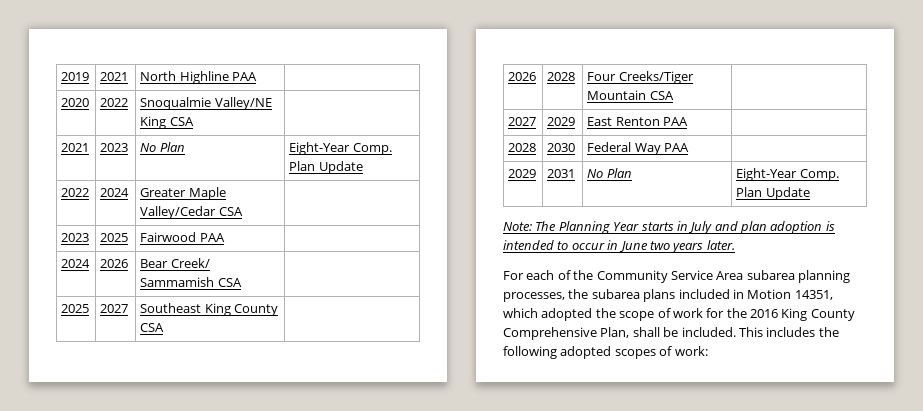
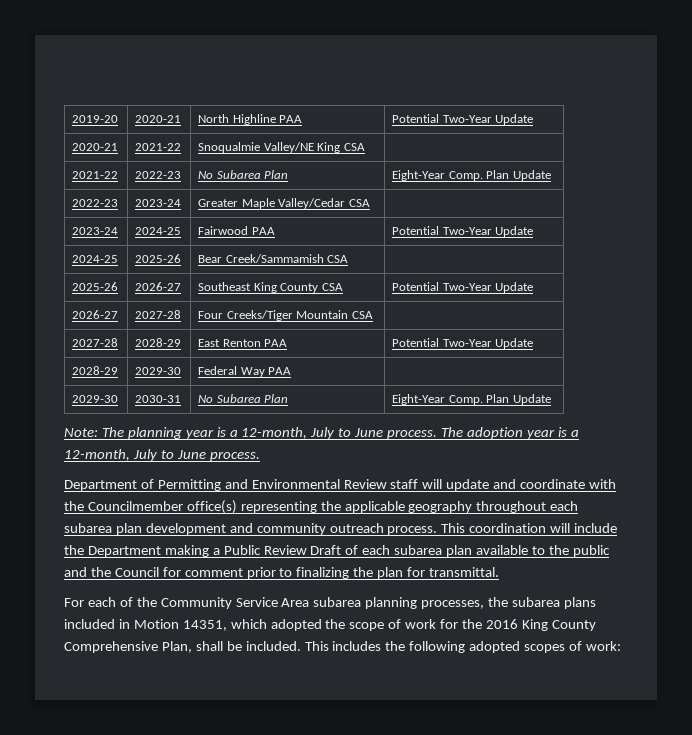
[61,72,90,81] [100,72,129,81] 2019 | 2021 -> [72,115,119,123] [135,115,182,123] 2019-20 | 2020-21
[61,98,90,107] [100,98,129,107] // 2020 | 2022 -> [392,114,534,125] [72,143,119,151] [135,143,182,151] Potential Two-Year Update // 2020-21 | 2021-22
[61,143,90,152] [100,143,129,152] [140,142,185,152] [289,142,392,155] [289,161,363,174] [61,188,90,197] [100,188,130,197] 2021 | 2023 | No Plan | Eight-Year Comp. Plan Update // 2022 | 2024 -> [72,171,119,179] [135,171,182,179] [198,170,289,179] [392,170,551,181] [72,199,119,207] [135,199,182,207] 2021-22 | 2022-23 | No Subarea Plan | Eight-Year Comp. Plan Update // 2022-23 | 2023-24
[61,233,90,242] [100,233,129,242] 2023 | 2025 -> [72,227,119,235] [135,227,182,235] 2023-24 | 2024-25
[61,259,91,268] [100,259,129,268] // 2024 | 2026 -> [392,226,534,237] [72,255,119,263] [135,254,182,263] Potential Two-Year Update // 2024-25 | 2025-26
[170,258,210,268] [140,277,242,287] [61,304,90,313] [100,304,129,313] Creek/ Sammamish CSA | // 2025 | 2027 -> [225,254,349,263] [72,282,119,291] [135,282,182,291] Creek/Sammamish CSA | // 2025-26 | 2026-27
[508,72,537,81] [547,72,576,81] // 2026 | 2028 -> [392,282,534,293] [72,310,119,319] [135,310,182,319] Potential Two-Year Update // 2026-27 | 2027-28
[508,117,537,126] [547,117,576,126] 2027 | 2029 -> [72,338,119,347] [135,338,182,347] 2027-28 | 2028-29
[508,143,537,152] [547,143,576,152] // 2028 | 2030 -> [392,338,534,349] [72,366,119,375] [135,367,182,375] Potential Two-Year Update // 2028-29 | 2029-30
[508,169,537,178] [547,169,576,178] [587,169,604,178] 2029 | 2031 | No -> [72,395,119,403] [135,395,182,403] [198,394,261,403] 2029-30 | 2030-31 | No Subarea
[558,221,835,234] [503,240,735,253] Planning Year starts in July and plan adoption is intended to occur in June two years later. -> [127,427,579,439] [64,449,260,461] [64,479,617,491] [64,500,579,514] [64,523,618,535] [64,545,610,557] [64,567,500,579] planning year is a 12-month, July to June process. The adoption year is a 12-month, July to June process. // Department of Permitting and Environmental Review staff will update and coordinate with the Councilmember office(s) representing the applicable geography throughout each subarea plan development and community outreach process. This coordination will include the Department making a Public Review Draft of each subarea plan available to the public and the Council for comment prior to finalizing the plan for transmittal.

